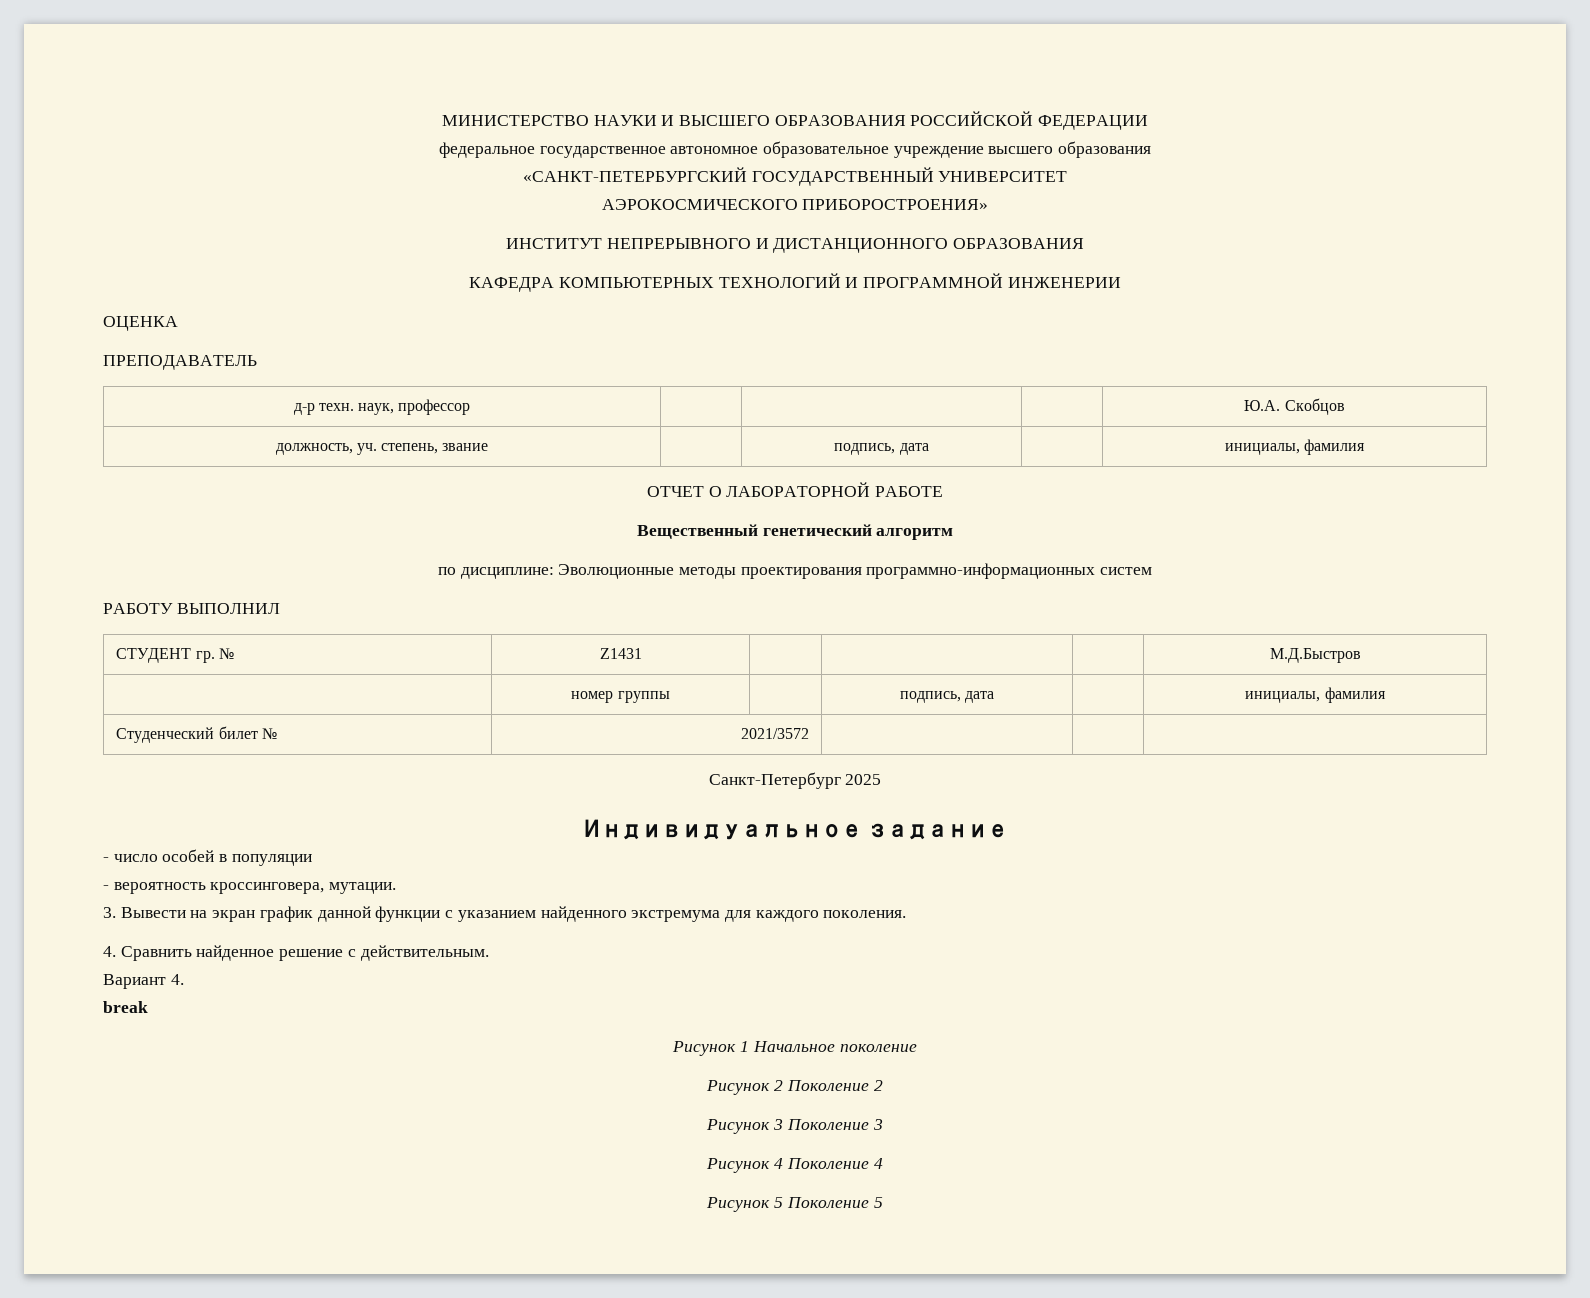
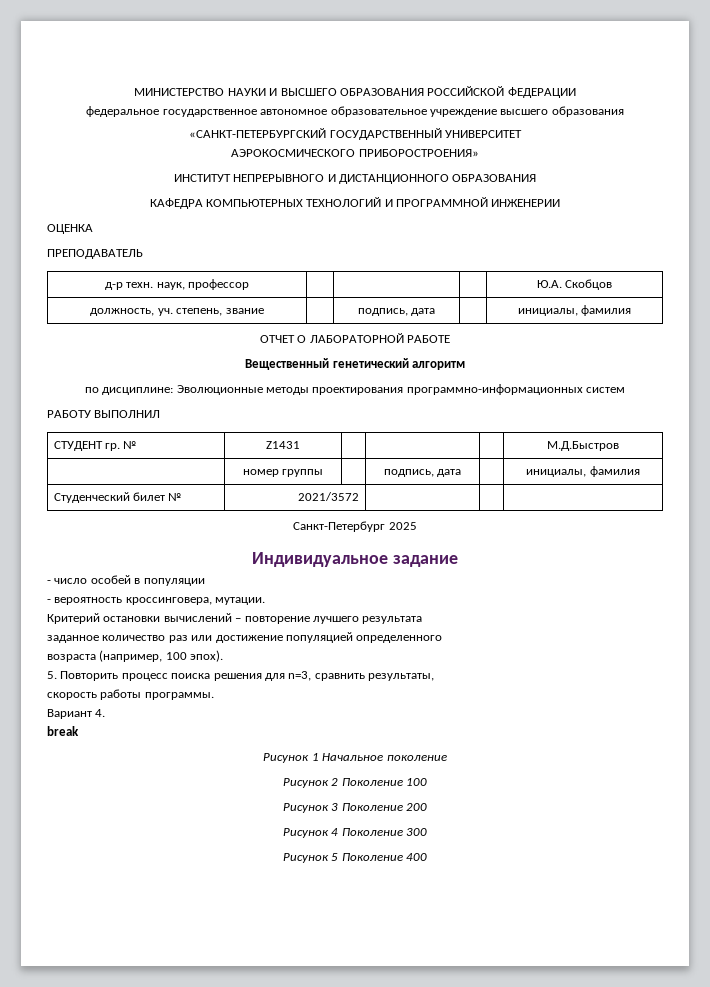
[103,906,907,922] [103,945,489,961] 3. Вывести на экран график данной функции с указанием найденного экстремума для каждого поколения. // 4. Сравнить найденное решение с действительным. -> [47,613,423,624] [47,632,443,643] [47,650,224,662] [47,671,434,681] [47,689,214,700] Критерий остановки вычислений – повторение лучшего результата // заданное количество раз или достижение популяцией определенного // возраста (например, 100 эпох). // 5. Повторить процесс поиска решения для n=3, сравнить результаты, // скорость работы программы.
[873,1080,883,1091] 2 -> [406,778,428,786] 100
[872,1119,883,1130] 3 -> [406,803,428,811] 200
[873,1158,883,1169] 4 -> [406,828,428,836] 300
[873,1197,883,1208] 5 -> [406,853,428,861] 400

